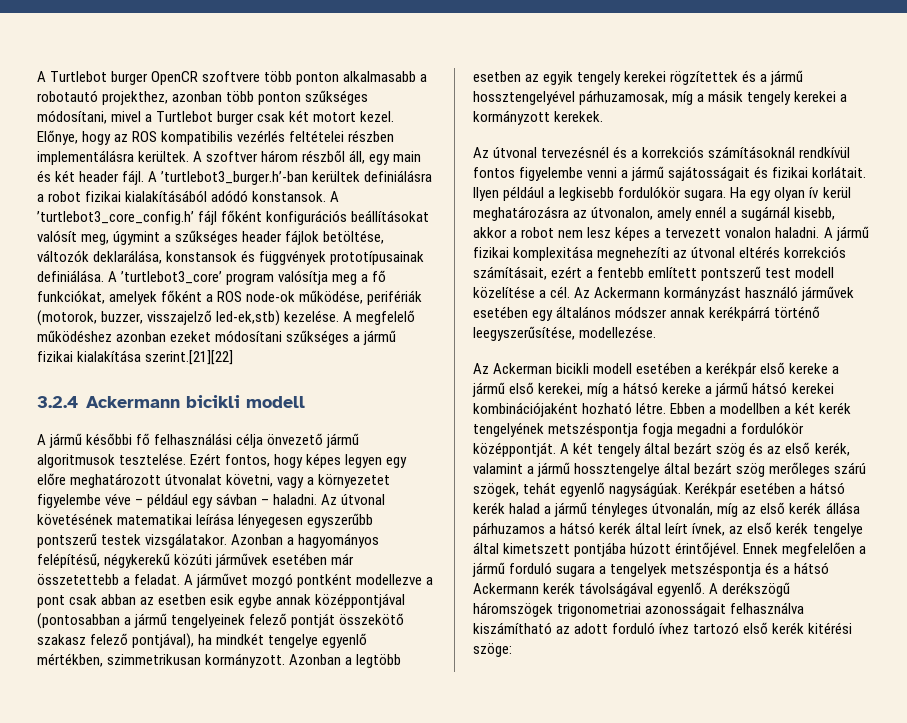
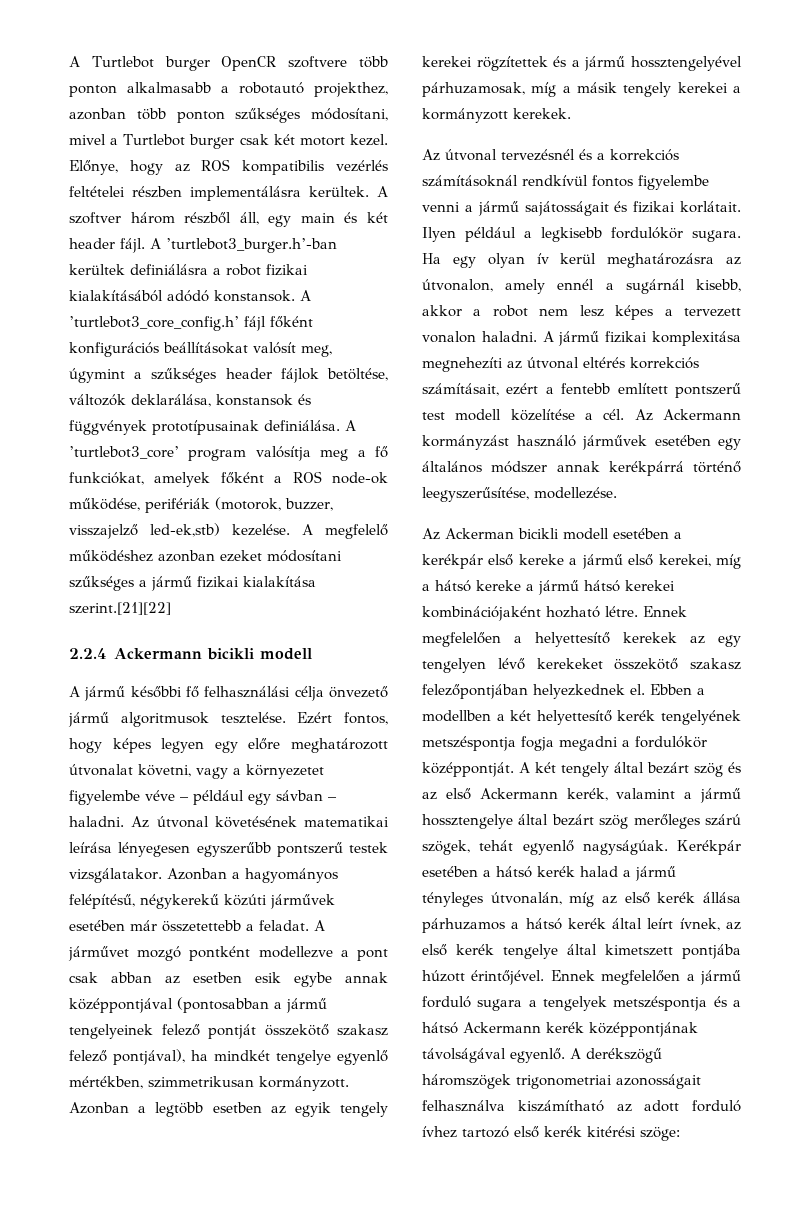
[37,396,78,408] 3.2.4 -> [69,648,106,659] 2.2.4
(667, 408) none -> [643,606,687,617] [422,632,741,647] [422,658,741,673] [422,684,645,699] Ennek megfelelően a helyettesítő kerekek az egy tengelyen lévő kerekeket összekötő szakasz felezőpontjában helyezkednek el.
(816, 408) none -> [536,710,612,725] helyettesítő
(811, 448) none -> [479,788,558,799] Ackermann
(576, 588) none -> [589,1022,698,1037] középpontjának

